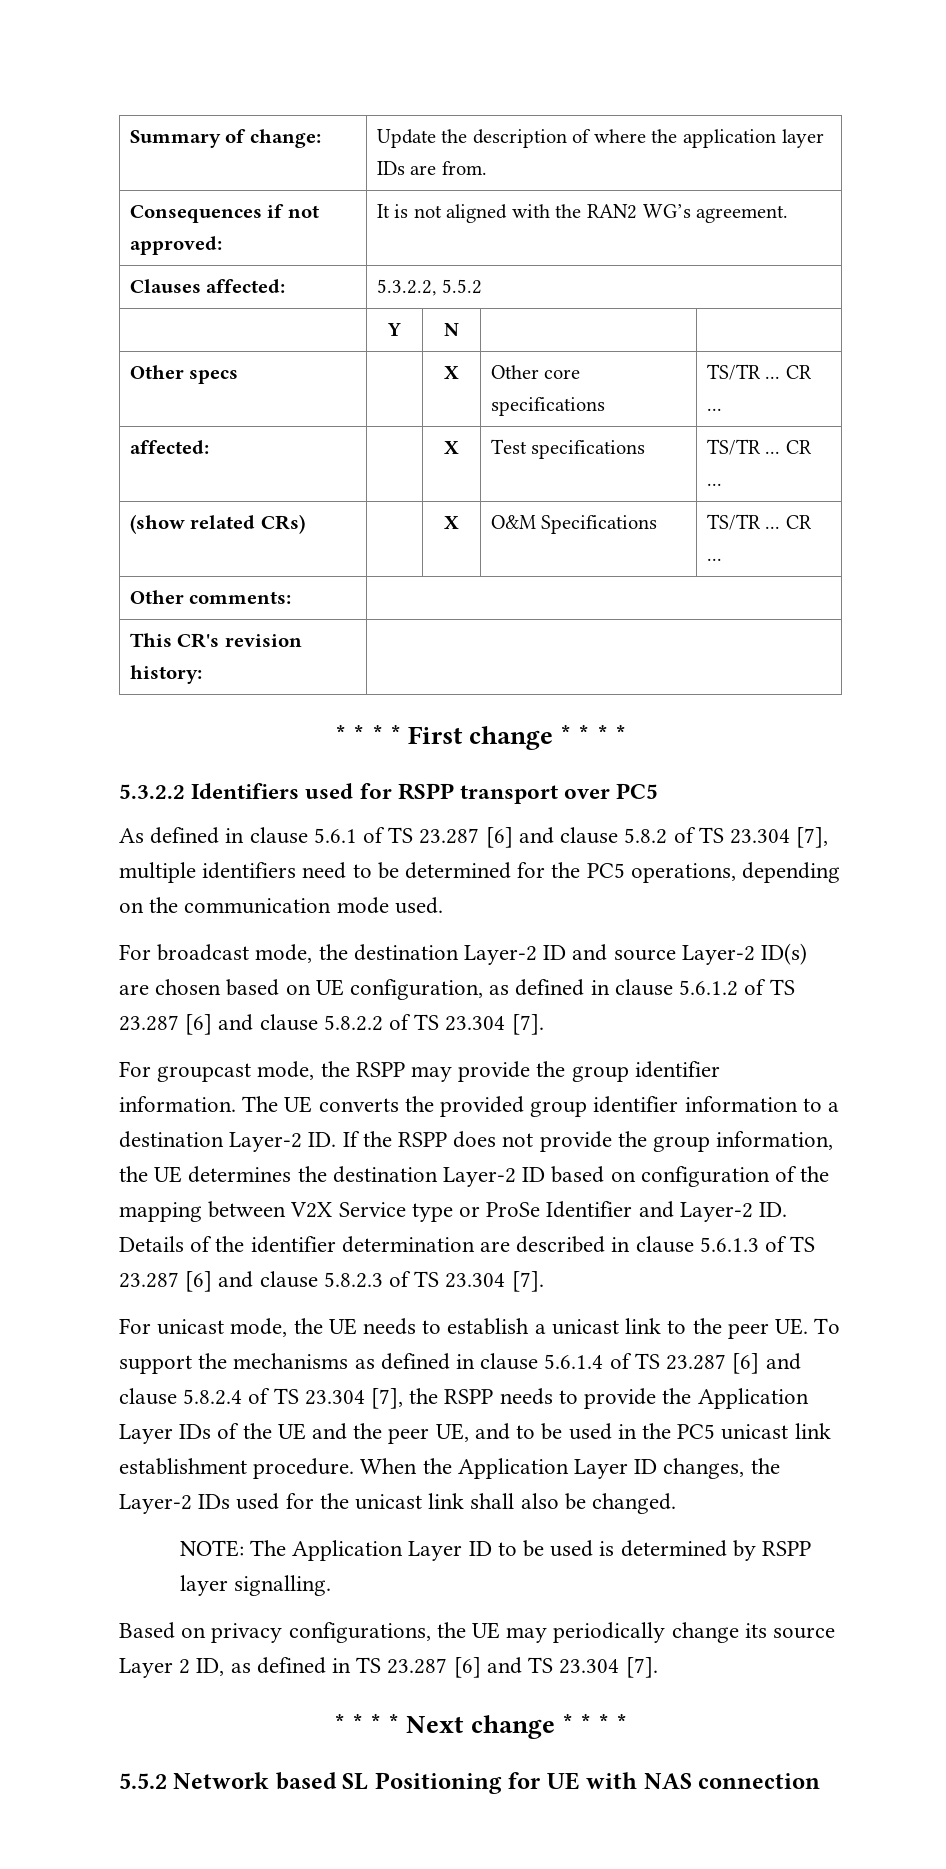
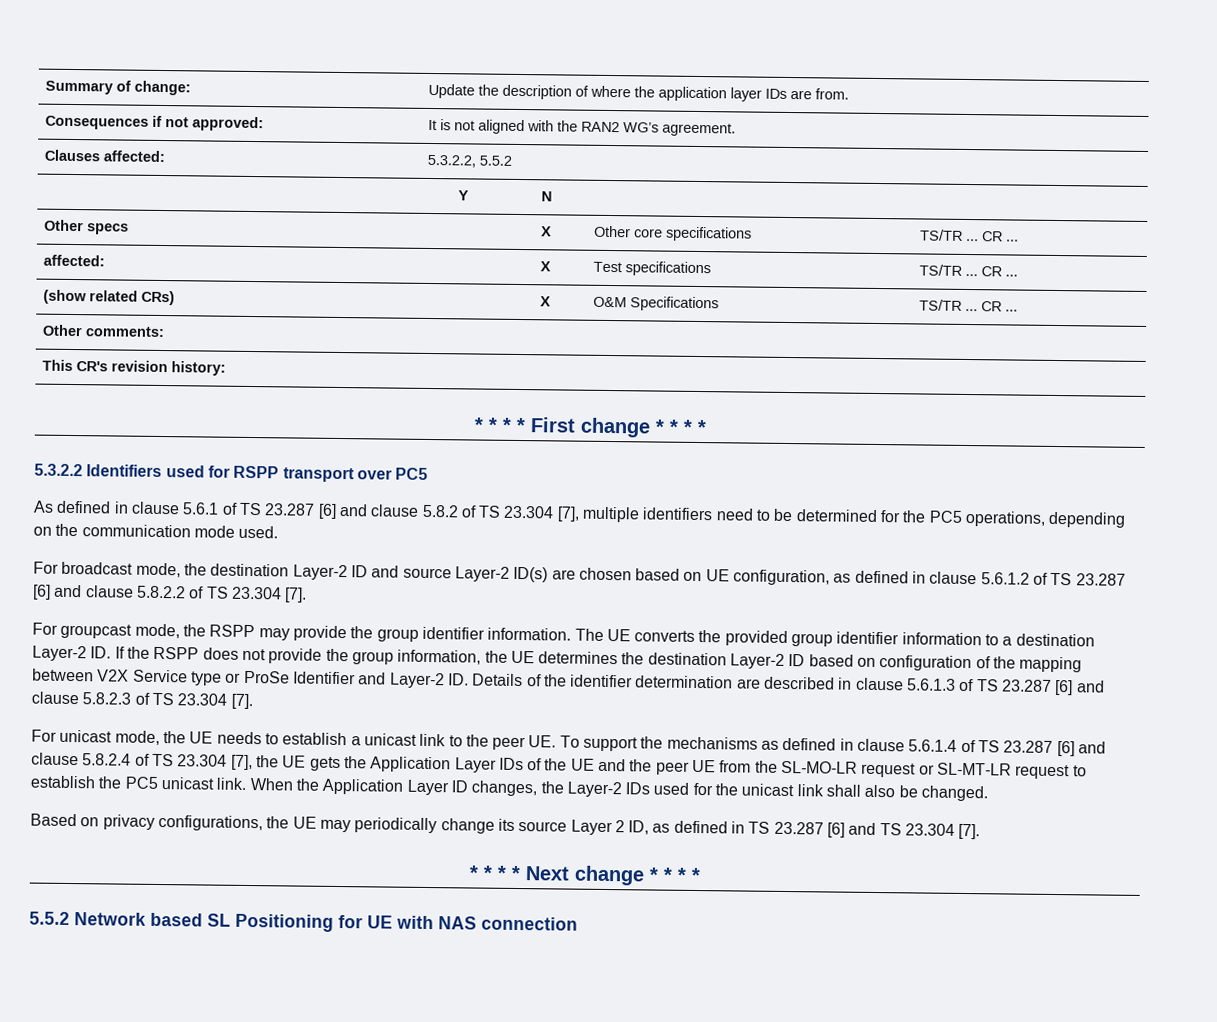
[444,1388,657,1409] RSPP needs to provide -> [282,755,341,772] UE gets
[435,1423,831,1442] [119,1458,355,1479] UE, and to be used in the PC5 unicast link establishment procedure. -> [692,759,1087,780] [30,775,247,790] UE from the SL-MO-LR request or SL-MT-LR request to establish the PC5 unicast link.
[179,1540,812,1561] [179,1575,332,1596] // NOTE: The Application Layer ID to be used is determined by RSPP layer signalling. -> (989, 793) none

